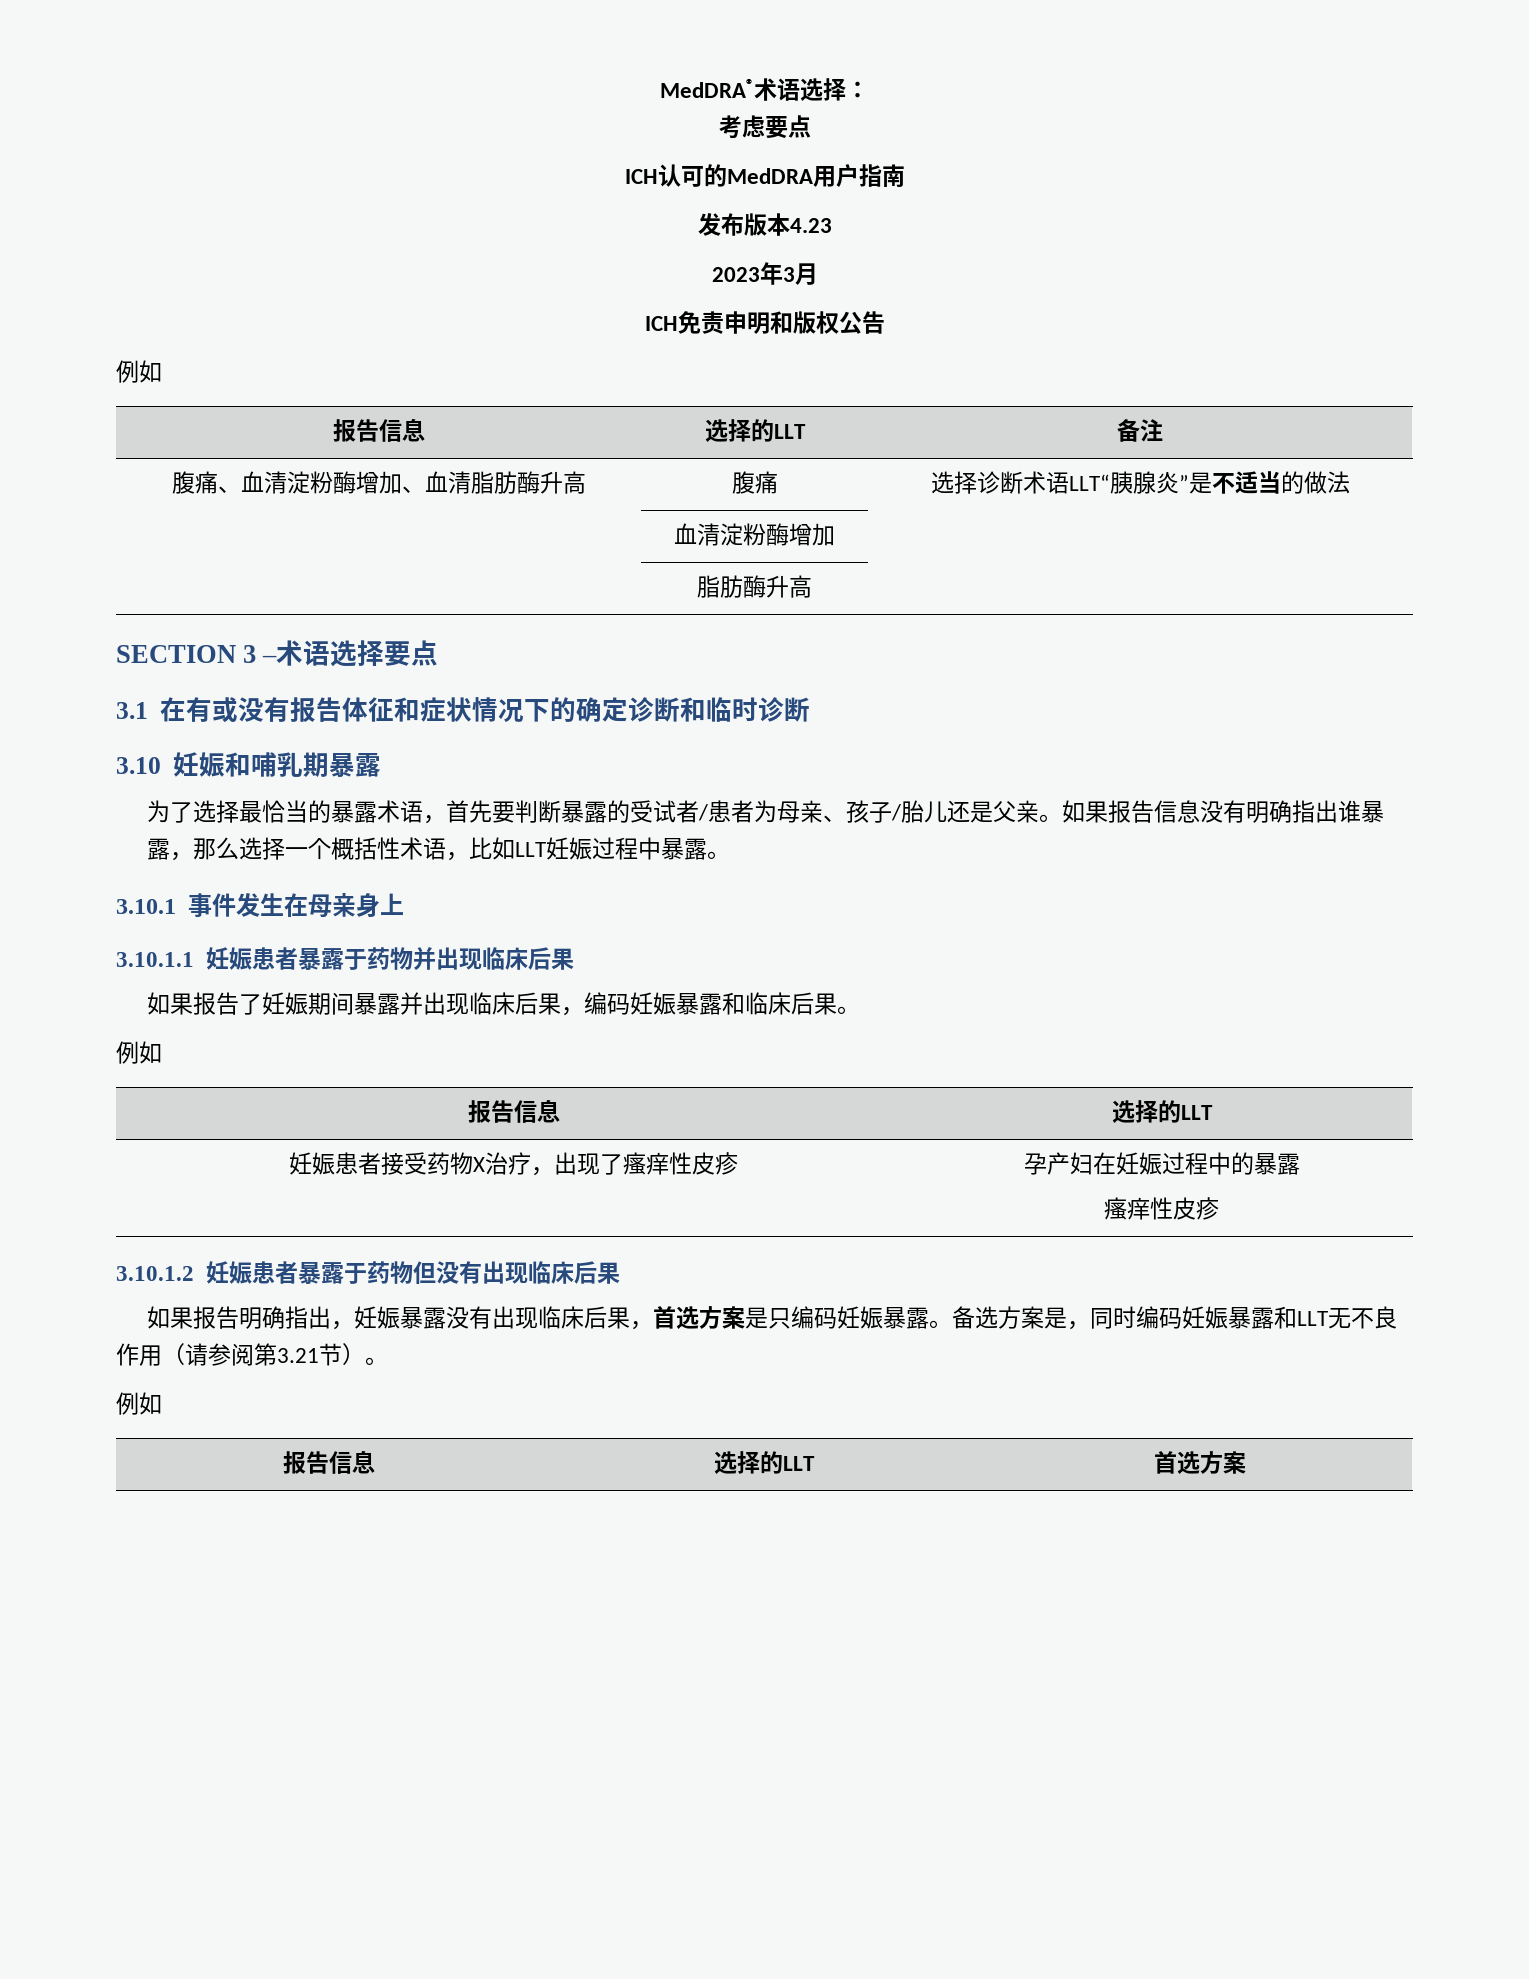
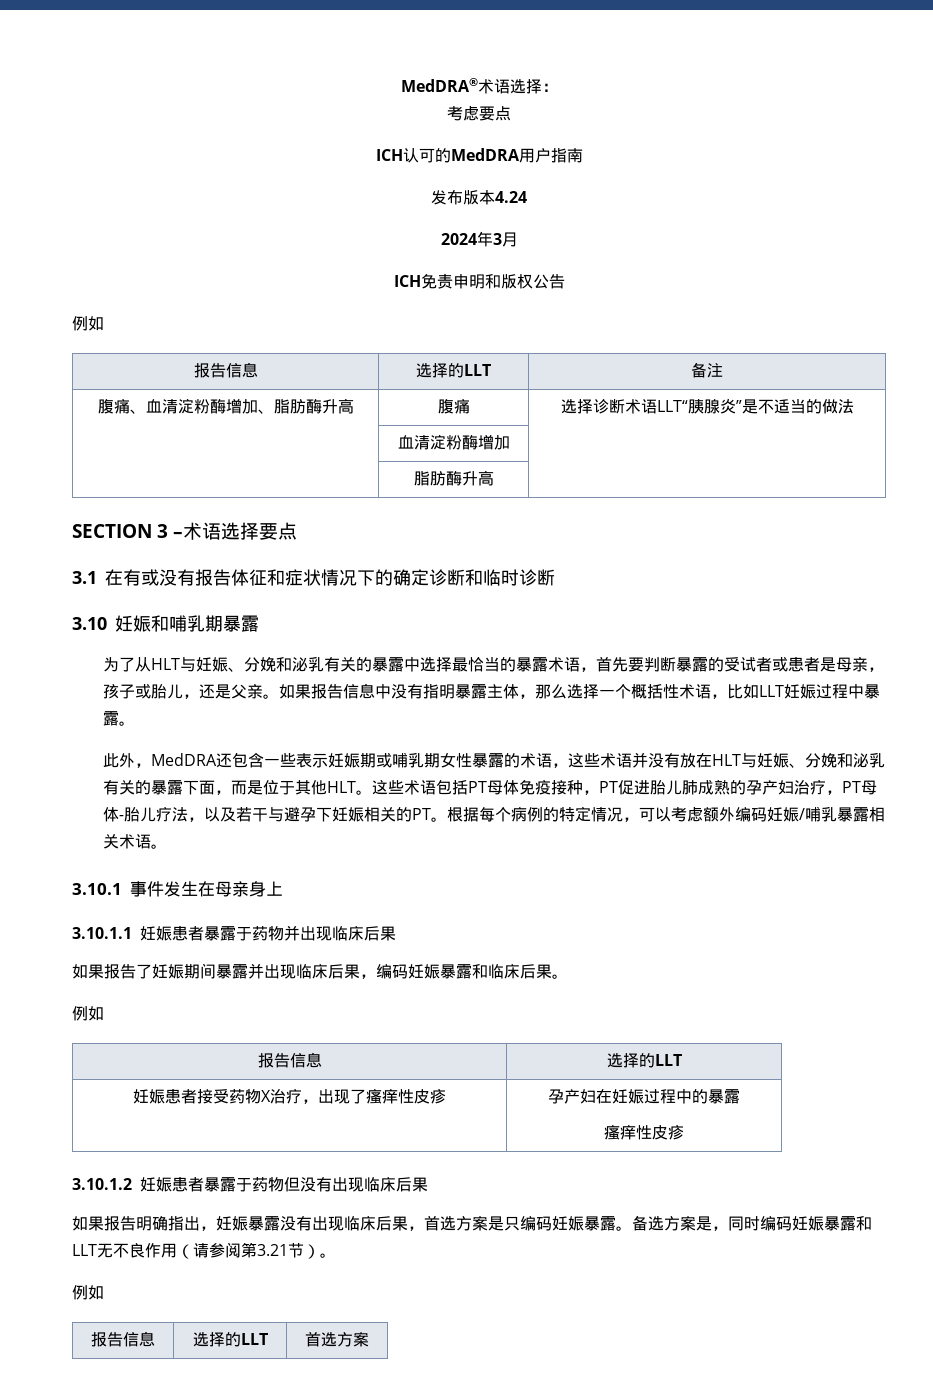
[789,218,832,233] [711,267,760,282] 4.23 // 2023 -> [495,191,527,203] [440,233,477,245] 4.24 // 2024
[424,471,471,494] 血清 -> (274, 411) none
(194, 812) none -> [134,656,420,672] 从HLT与妊娠、分娩和泌乳有关的暴露中
[698,800,948,823] /患者为母亲、孩子/胎儿 -> [771,657,884,672] [102,684,199,699] 或患者是母亲，孩子或胎儿，
[1200,800,1385,823] [147,838,171,860] 没有明确指出谁暴露 -> [374,684,519,699] 中没有指明暴露主体
(731, 855) none -> [102,752,885,768] [102,779,877,795] [102,806,885,822] [102,834,167,849] // 此外，MedDRA还包含一些表示妊娠期或哺乳期女性暴露的术语，这些术语并没有放在HLT与妊娠、分娩和泌乳有关的暴露下面，而是位于其他HLT。这些术语包括PT母体免疫接种，PT促进胎儿肺成熟的孕产妇治疗，PT母体-胎儿疗法，以及若干与避孕下妊娠相关的PT。根据每个病例的特定情况，可以考虑额外编码妊娠/哺乳暴露相关术语。

